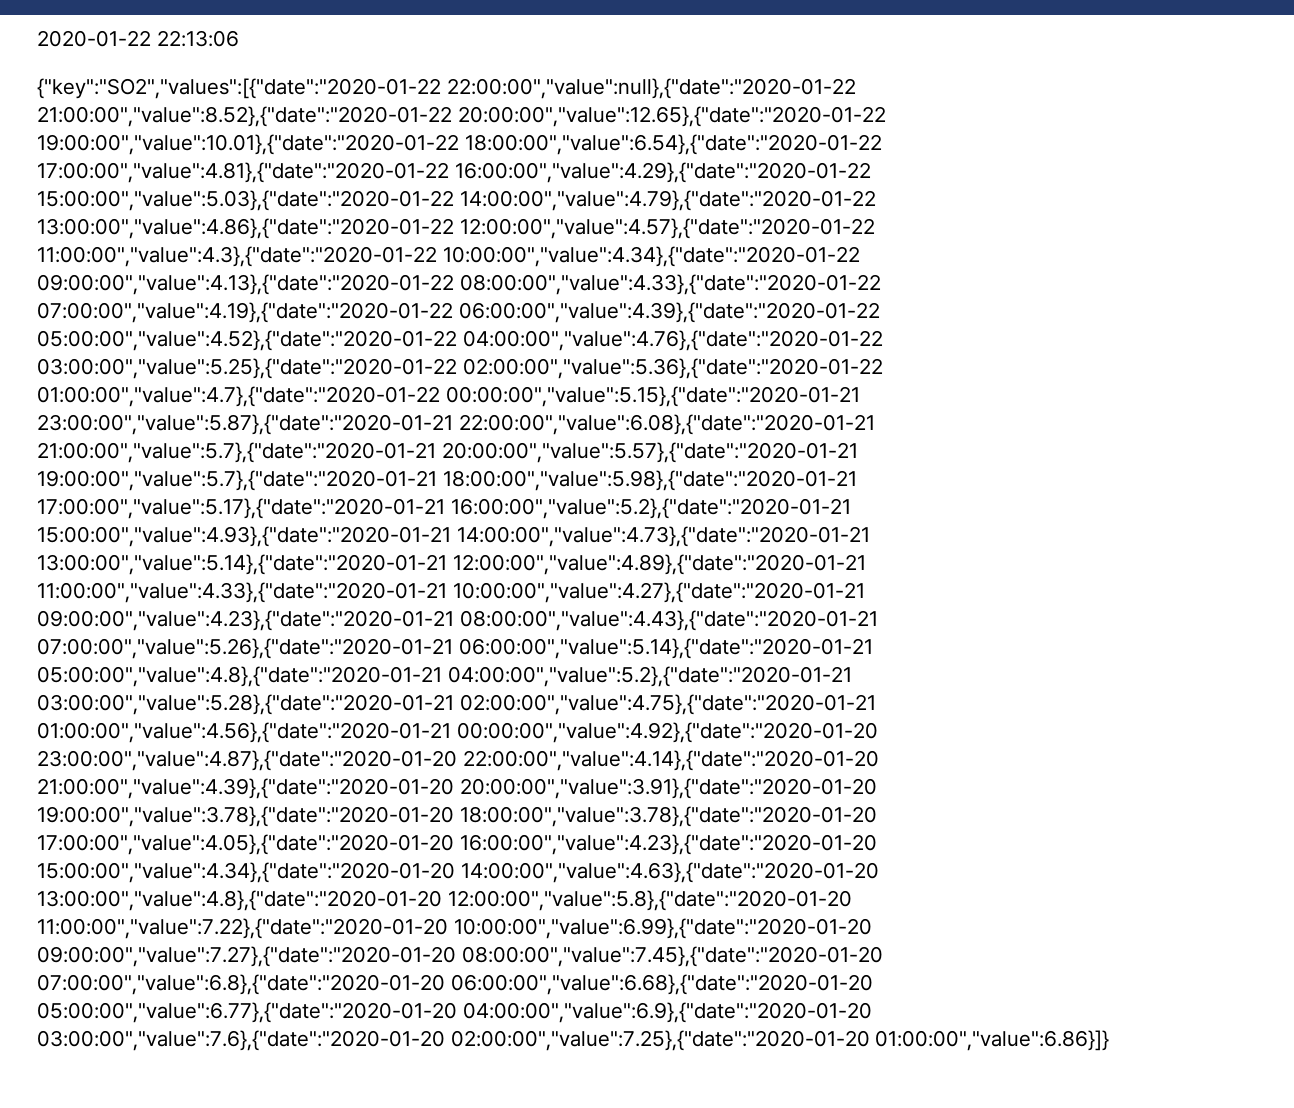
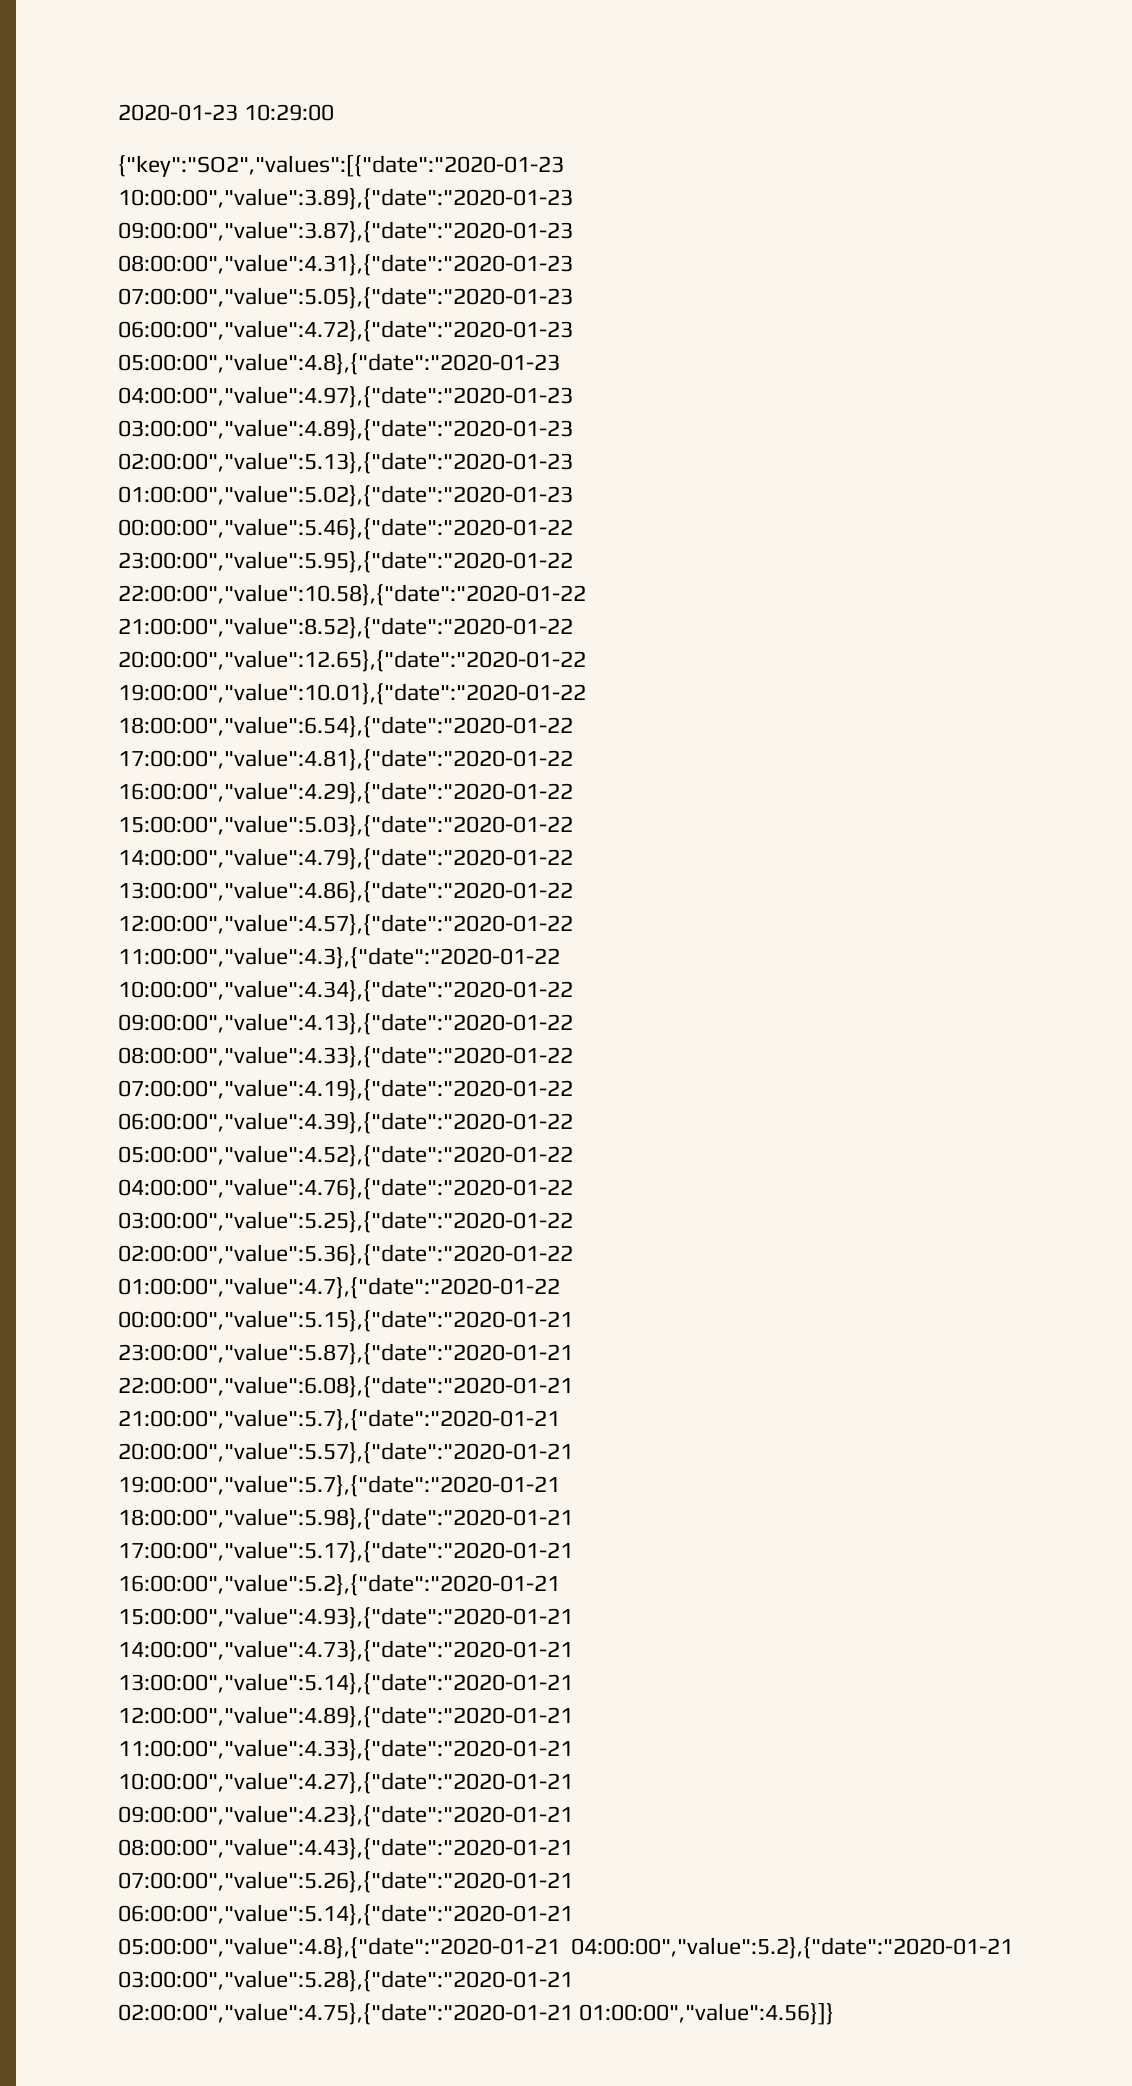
[37,30,239,47] [37,78,856,99] 2020-01-22 22:13:06 // {"key":"SO2","values":[{"date":"2020-01-22 22:00:00","value":null},{"date":"2020-01-22 -> [118,104,335,121] [118,155,564,177] [118,188,573,210] [118,221,573,243] [118,254,573,276] [118,287,573,309] [118,320,573,342] [118,353,560,375] [118,386,573,408] [118,419,573,441] [118,452,573,474] [118,485,573,507] [118,518,573,540] [118,551,573,573] [118,584,586,606] 2020-01-23 10:29:00 // {"key":"SO2","values":[{"date":"2020-01-23 10:00:00","value":3.89},{"date":"2020-01-23 09:00:00","value":3.87},{"date":"2020-01-23 08:00:00","value":4.31},{"date":"2020-01-23 07:00:00","value":5.05},{"date":"2020-01-23 06:00:00","value":4.72},{"date":"2020-01-23 05:00:00","value":4.8},{"date":"2020-01-23 04:00:00","value":4.97},{"date":"2020-01-23 03:00:00","value":4.89},{"date":"2020-01-23 02:00:00","value":5.13},{"date":"2020-01-23 01:00:00","value":5.02},{"date":"2020-01-23 00:00:00","value":5.46},{"date":"2020-01-22 23:00:00","value":5.95},{"date":"2020-01-22 22:00:00","value":10.58},{"date":"2020-01-22
[37,722,878,743] [37,750,879,771] [37,778,877,799] [37,806,877,827] [37,834,877,855] [37,862,879,883] [37,890,852,911] [37,918,872,939] [37,946,883,967] [37,974,873,995] [37,1002,872,1023] [37,1030,1110,1051] 01:00:00","value":4.56},{"date":"2020-01-21 00:00:00","value":4.92},{"date":"2020-01-20 23:00:00","value":4.87},{"date":"2020-01-20 22:00:00","value":4.14},{"date":"2020-01-20 21:00:00","value":4.39},{"date":"2020-01-20 20:00:00","value":3.91},{"date":"2020-01-20 19:00:00","value":3.78},{"date":"2020-01-20 18:00:00","value":3.78},{"date":"2020-01-20 17:00:00","value":4.05},{"date":"2020-01-20 16:00:00","value":4.23},{"date":"2020-01-20 15:00:00","value":4.34},{"date":"2020-01-20 14:00:00","value":4.63},{"date":"2020-01-20 13:00:00","value":4.8},{"date":"2020-01-20 12:00:00","value":5.8},{"date":"2020-01-20 11:00:00","value":7.22},{"date":"2020-01-20 10:00:00","value":6.99},{"date":"2020-01-20 09:00:00","value":7.27},{"date":"2020-01-20 08:00:00","value":7.45},{"date":"2020-01-20 07:00:00","value":6.8},{"date":"2020-01-20 06:00:00","value":6.68},{"date":"2020-01-20 05:00:00","value":6.77},{"date":"2020-01-20 04:00:00","value":6.9},{"date":"2020-01-20 03:00:00","value":7.6},{"date":"2020-01-20 02:00:00","value":7.25},{"date":"2020-01-20 01:00:00","value":6.86}]} -> [579,2003,835,2025] 01:00:00","value":4.56}]}

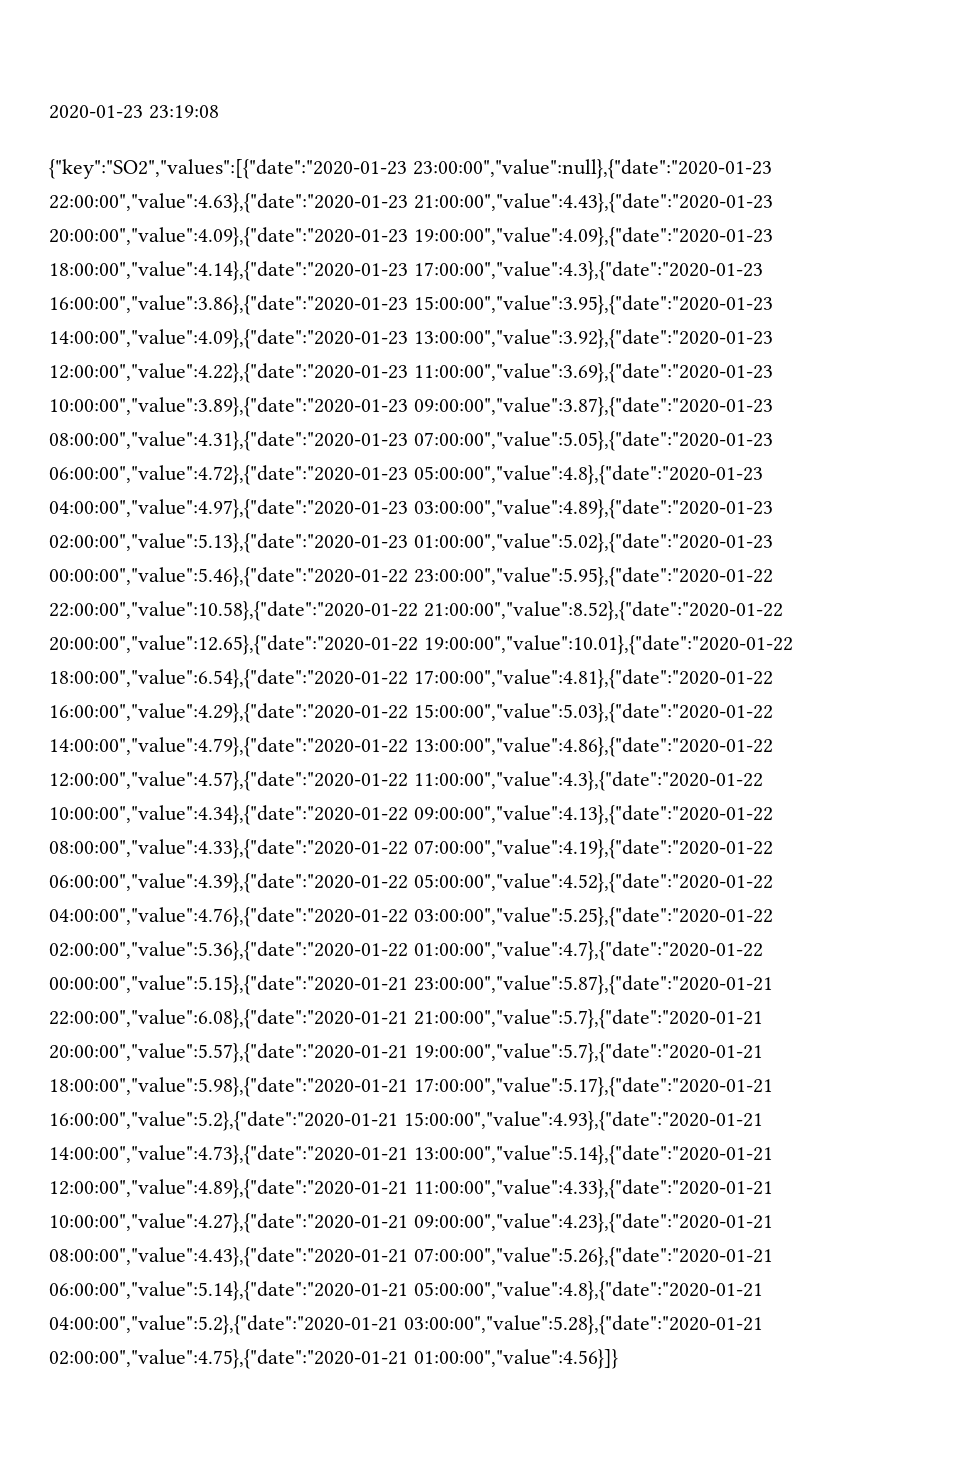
[244,104,335,121] 10:29:00 -> [148,105,219,119] 23:19:08
(564, 166) none -> [412,159,772,179] [49,193,773,213] [49,227,773,247] [49,261,763,281] [49,295,773,315] [49,329,773,349] [49,363,773,383] 23:00:00","value":null},{"date":"2020-01-23 22:00:00","value":4.63},{"date":"2020-01-23 21:00:00","value":4.43},{"date":"2020-01-23 20:00:00","value":4.09},{"date":"2020-01-23 19:00:00","value":4.09},{"date":"2020-01-23 18:00:00","value":4.14},{"date":"2020-01-23 17:00:00","value":4.3},{"date":"2020-01-23 16:00:00","value":3.86},{"date":"2020-01-23 15:00:00","value":3.95},{"date":"2020-01-23 14:00:00","value":4.09},{"date":"2020-01-23 13:00:00","value":3.92},{"date":"2020-01-23 12:00:00","value":4.22},{"date":"2020-01-23 11:00:00","value":3.69},{"date":"2020-01-23

